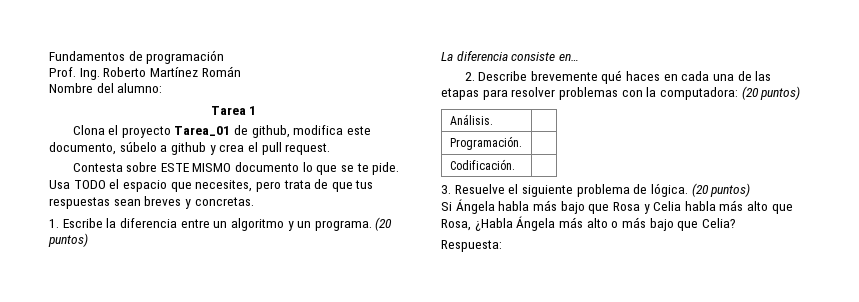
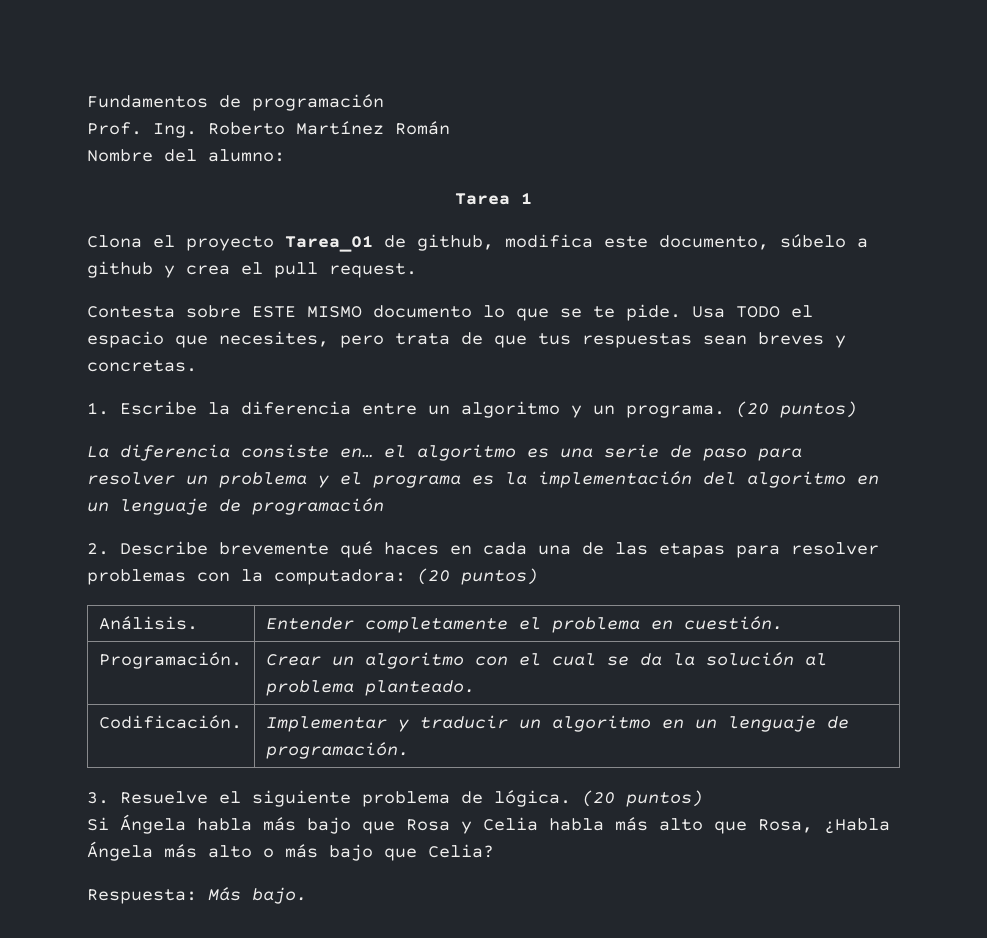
(579, 57) none -> [384,444,802,461] [87,471,879,488] [87,498,384,515] el algoritmo es una serie de paso para resolver un problema y el programa es la implementación del algoritmo en un lenguaje de programación
[449,136,522,150] [449,159,515,170] // Programación. | // Codificación. | -> [265,616,783,633] [98,652,242,669] [265,652,827,669] [265,680,475,696] [98,715,242,729] [265,715,849,732] [265,742,409,759] Entender completamente el problema en cuestión. // Programación. | Crear un algoritmo con el cual se da la solución al problema planteado. // Codificación. | Implementar y traducir un algoritmo en un lenguaje de programación.
(502, 246) none -> [208,887,307,904] Más bajo.

